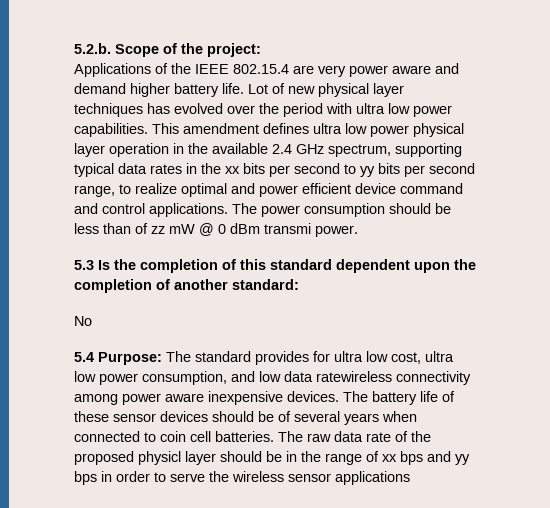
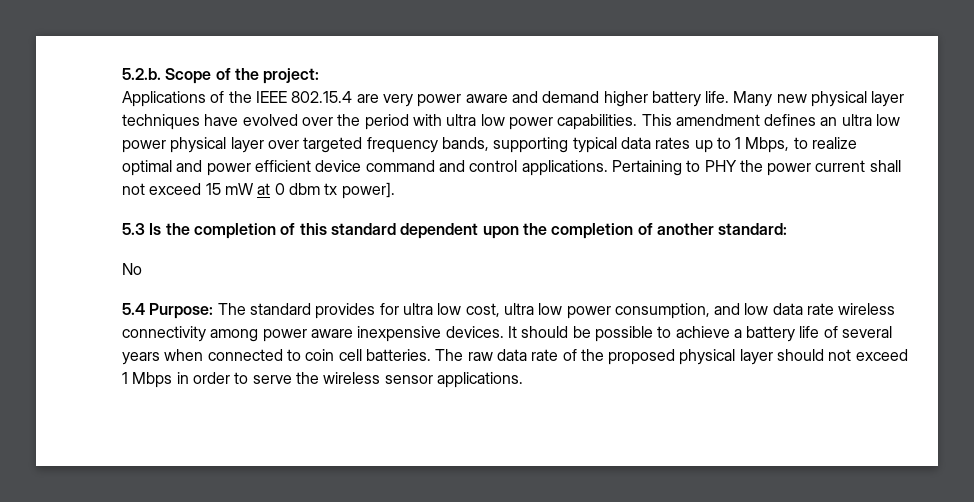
[248,83,285,94] Lot of -> [733,91,773,107] Many
[147,103,170,114] has -> [204,114,239,126] have
(309, 128) none -> [820,117,838,126] an
[109,143,462,157] [74,163,475,177] [74,185,115,197] operation in the available 2.4 GHz spectrum, supporting typical data rates in the xx bits per second to yy bits per second range, -> [267,137,790,153] over targeted frequency bands, supporting typical data rates up to 1 Mbps,
[232,203,451,217] [74,223,358,237] The power consumption should be less than of zz mW @ 0 dBm transmi power. -> [611,160,901,176] [122,182,395,199] Pertaining to PHY the power current shall not exceed 15 mW at 0 dbm tx power].
[316,371,392,382] ratewireless -> [807,303,896,315] rate wireless
[343,391,455,405] [74,411,274,422] The battery life of these sensor devices should be -> [507,326,820,342] It should be possible to achieve a battery life
[138,451,181,465] physicl -> [679,349,736,365] physical
[266,451,470,465] [74,471,97,485] be in the range of xx bps and yy bps -> [828,349,908,361] [122,372,173,388] not exceed 1 Mbps
[335,471,410,485] applications -> [436,372,523,388] applications.

